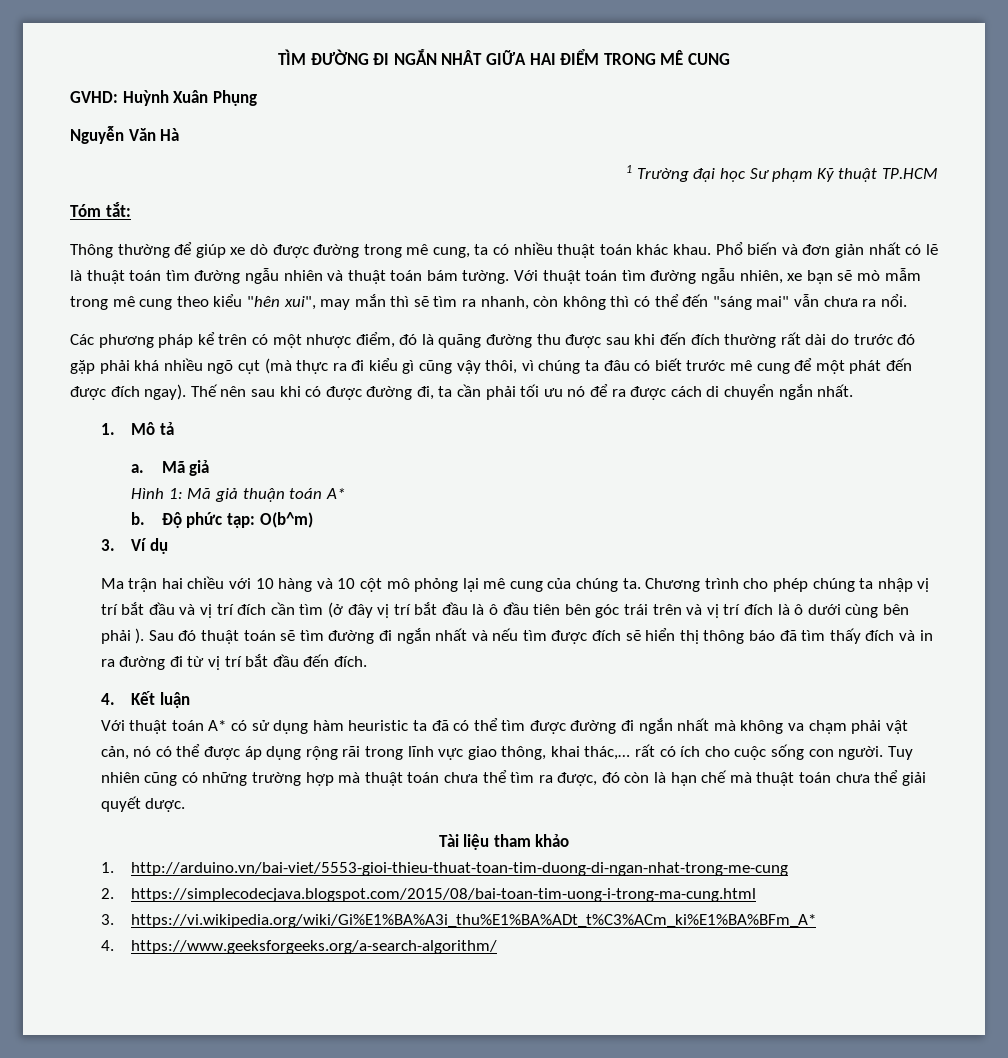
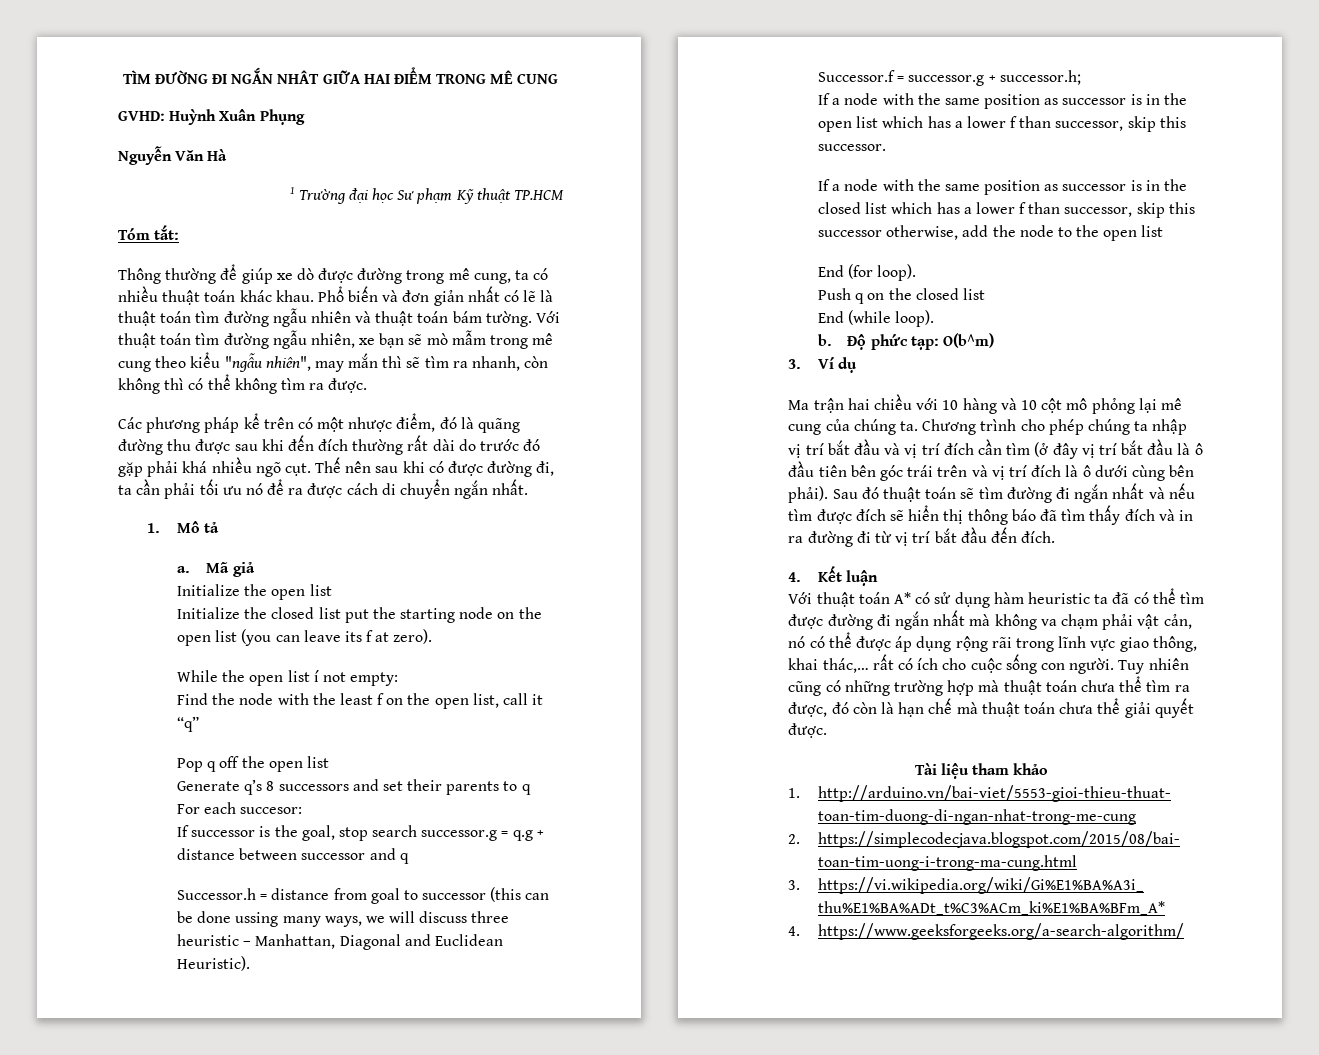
[246,296,316,310] "hên xui", -> [224,353,311,372] "ngẫu nhiên",
[682,294,907,310] đến "sáng mai" vẫn chưa ra nổi. -> [234,378,368,394] không tìm ra được.
[237,358,912,374] [70,384,187,400] cụt (mà thực ra đi kiểu gì cũng vậy thôi, vì chúng ta đâu có biết trước mê cung để một phát đến được đích ngay). -> [284,463,311,476] cụt.
[131,488,345,502] Hình 1: Mã giả thuận toán A* -> [176,584,332,600] [176,607,542,623] [176,629,433,646] [176,670,399,686] [176,693,544,709] [176,716,199,732] [176,756,329,772] [176,779,531,795] [176,802,303,814] [176,825,544,841] [176,848,409,864] [176,887,550,904] [176,911,510,927] [176,934,503,950] [176,956,250,971] [817,70,1081,86] [817,93,1187,109] [817,116,1186,132] [817,144,886,151] [817,179,1187,195] [817,202,1195,218] [817,225,1164,241] [817,264,917,281] [817,288,985,304] [817,310,935,327] Initialize the open list // Initialize the closed list put the starting node on the open list (you can leave its f at zero). // While the open list í not empty: // Find the node with the least f on the open list, call it “q” // Pop q off the open list // Generate q’s 8 successors and set their parents to q // For each succesor: // If successor is the goal, stop search successor.g = q.g + distance between successor and q // Successor.h = distance from goal to successor (this can be done ussing many ways, we will discuss three heuristic – Manhattan, Diagonal and Euclidean Heuristic). // Successor.f = successor.g + successor.h; // If a node with the same position as successor is in the open list which has a lower f than successor, skip this successor. // If a node with the same position as successor is in the closed list which has a lower f than successor, skip this successor otherwise, add the node to the open list // End (for loop). // Push q on the closed list // End (while loop).
[100,628,145,644] phải ). -> [788,486,829,503] phải).
[145,798,186,812] dược. -> [788,723,828,738] được.

